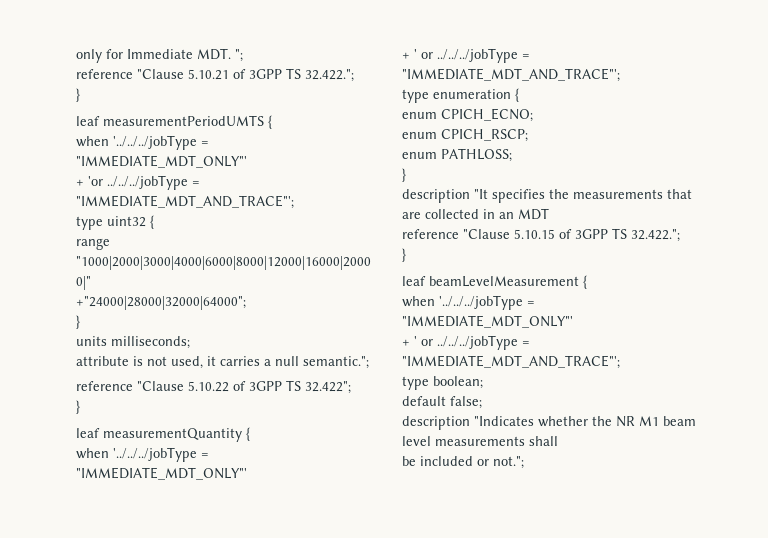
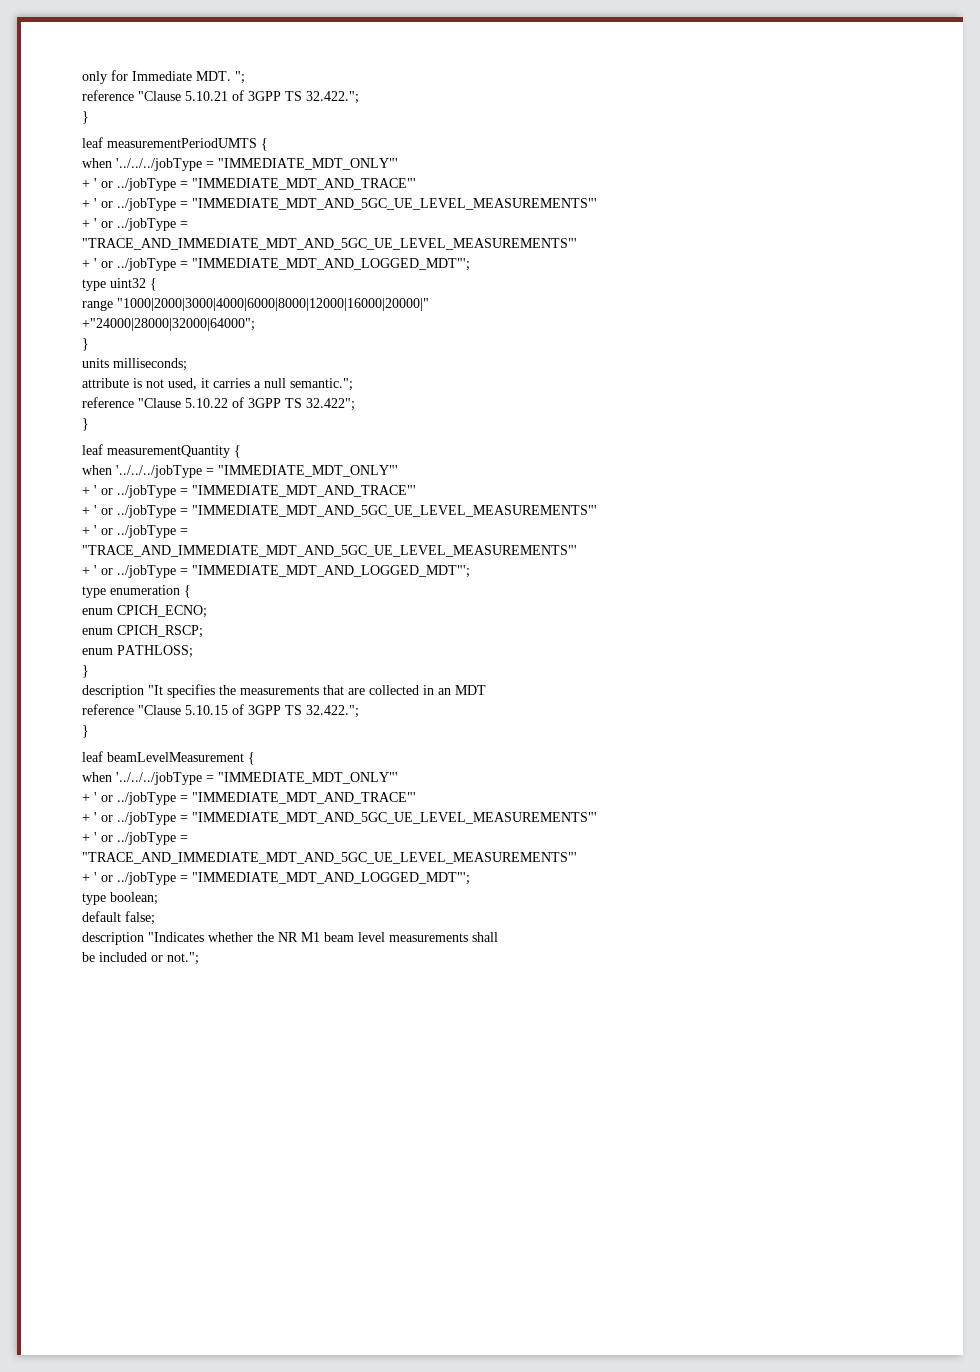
[88,175,200,190] [76,195,294,209] 'or ../../../jobType = "IMMEDIATE_MDT_AND_TRACE"'; -> [94,178,416,191] [82,198,597,211] [82,218,188,231] [82,238,577,250] [82,258,470,271] ' or ../jobType = "IMMEDIATE_MDT_AND_TRACE"' // + ' or ../jobType = "IMMEDIATE_MDT_AND_5GC_UE_LEVEL_MEASUREMENTS"' // + ' or ../jobType = // "TRACE_AND_IMMEDIATE_MDT_AND_5GC_UE_LEVEL_MEASUREMENTS"' // + ' or ../jobType = "IMMEDIATE_MDT_AND_LOGGED_MDT"';
[437,48,530,63] [402,68,620,82] ../../../jobType = "IMMEDIATE_MDT_AND_TRACE"'; -> [117,485,416,498] [82,505,597,518] [82,525,188,538] [82,545,577,557] [82,565,470,578] ../jobType = "IMMEDIATE_MDT_AND_TRACE"' // + ' or ../jobType = "IMMEDIATE_MDT_AND_5GC_UE_LEVEL_MEASUREMENTS"' // + ' or ../jobType = // "TRACE_AND_IMMEDIATE_MDT_AND_5GC_UE_LEVEL_MEASUREMENTS"' // + ' or ../jobType = "IMMEDIATE_MDT_AND_LOGGED_MDT"';
[437,335,530,350] [402,355,620,369] ../../../jobType = "IMMEDIATE_MDT_AND_TRACE"'; -> [117,792,416,805] [82,812,597,825] [82,832,188,845] [82,852,577,864] [82,872,470,885] ../jobType = "IMMEDIATE_MDT_AND_TRACE"' // + ' or ../jobType = "IMMEDIATE_MDT_AND_5GC_UE_LEVEL_MEASUREMENTS"' // + ' or ../jobType = // "TRACE_AND_IMMEDIATE_MDT_AND_5GC_UE_LEVEL_MEASUREMENTS"' // + ' or ../jobType = "IMMEDIATE_MDT_AND_LOGGED_MDT"';

